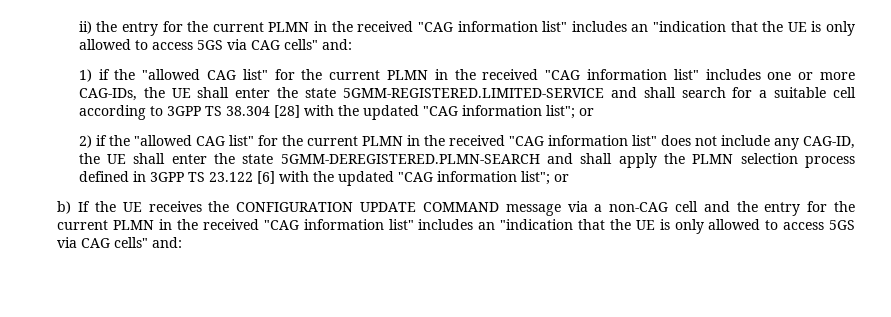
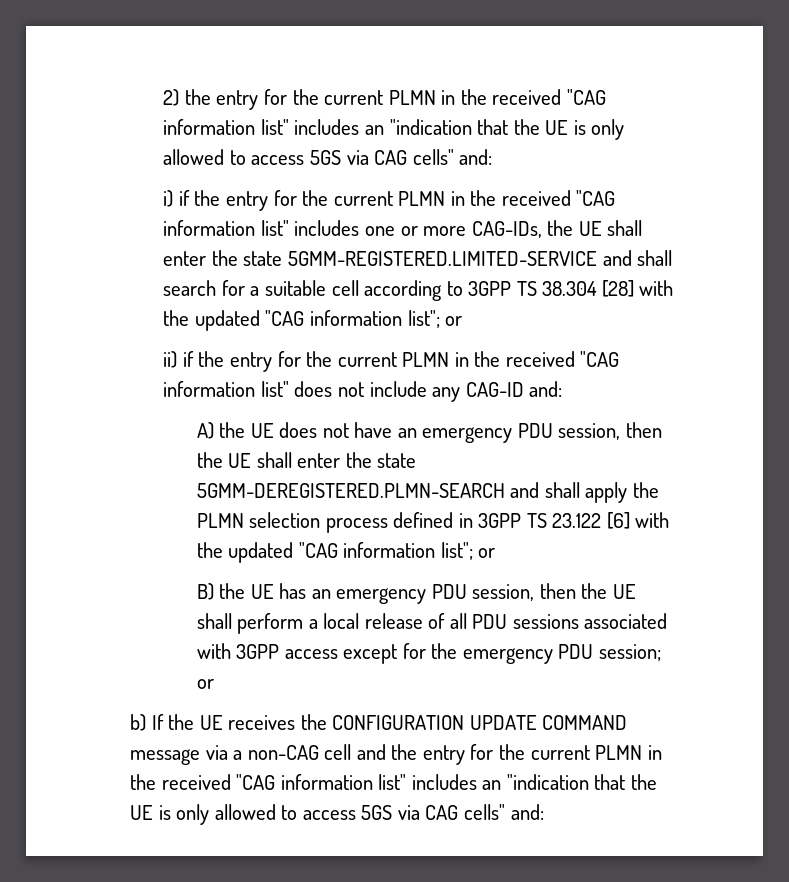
[78,21,92,34] ii) -> [163,89,180,106] 2)
[78,69,268,82] 1) if the "allowed CAG list" -> [163,190,268,211] i) if the entry
[78,135,254,148] 2) if the "allowed CAG list" -> [163,351,272,372] ii) if the entry
[802,136,855,149] CAG-ID, -> [465,381,563,397] [196,422,662,443] CAG-ID and: // A) the UE does not have an emergency PDU session, then
(569, 178) none -> [196,583,636,604] [196,613,668,634] [196,643,661,664] [196,679,214,689] // B) the UE has an emergency PDU session, then the UE shall perform a local release of all PDU sessions associated with 3GPP access except for the emergency PDU session; or

